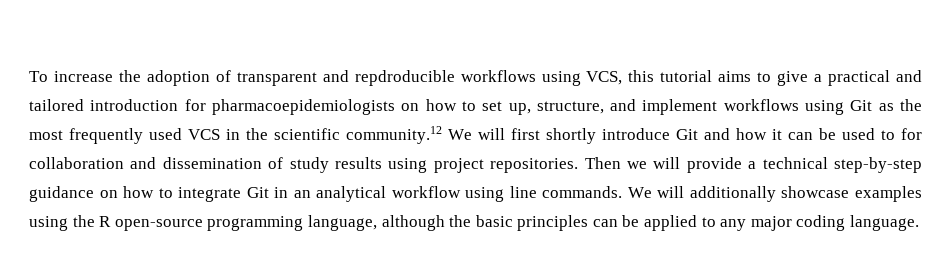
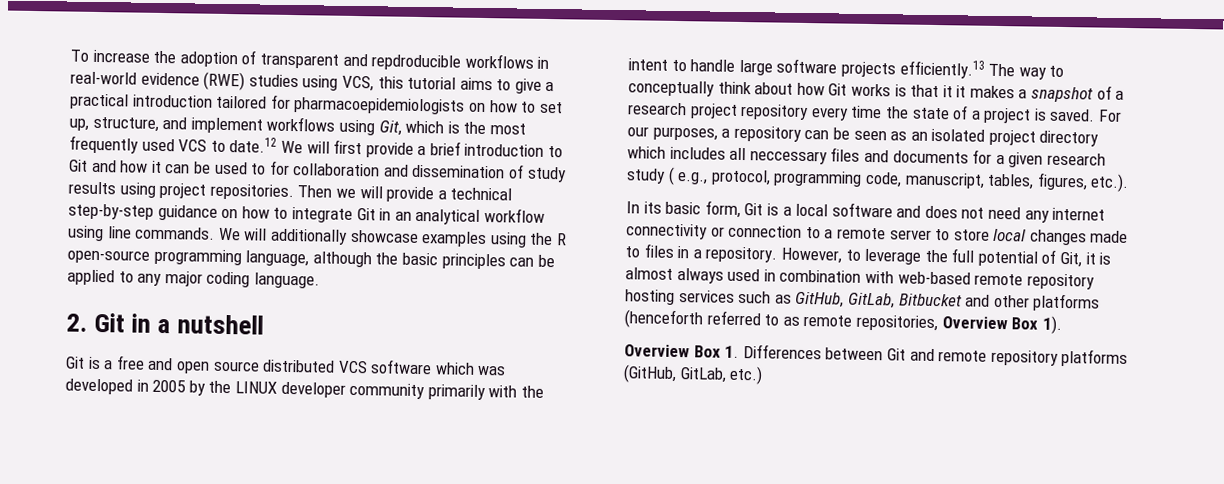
(536, 76) none -> [537,56,550,70] [70,71,299,91] in real-world evidence (RWE) studies
[896,70,923,82] [29,99,179,111] and tailored introduction -> [132,94,268,109] introduction tailored
[850,100,894,111] Git as -> [378,120,460,136] Git, which is
[226,126,670,144] in the scientific community.12 We will first shortly introduce -> [210,137,564,158] to date.12 We will first provide a brief introduction to
(920, 223) none -> [66,312,264,335] [65,355,507,376] [65,378,544,401] [628,58,1065,80] [628,80,1125,103] [627,102,1123,124] [627,125,1100,147] [627,146,1106,168] [626,166,1130,193] [626,200,1106,223] [626,223,1129,246] [625,243,1112,268] [625,267,1095,290] [625,289,1101,312] [624,309,1062,334] [624,344,1129,368] [623,364,764,385] // 2. Git in a nutshell // Git is a free and open source distributed VCS software which was developed in 2005 by the LINUX developer community primarily with the intent to handle large software projects efficiently.13 The way to conceptually think about how Git works is that it it makes a snapshot of a research project repository every time the state of a project is saved. For our purposes, a repository can be seen as an isolated project directory which includes all neccessary files and documents for a given research study ( e.g., protocol, programming code, manuscript, tables, figures, etc.). // In its basic form, Git is a local software and does not need any internet connectivity or connection to a remote server to store local changes made to files in a repository. However, to leverage the full potential of Git, it is almost always used in combination with web-based remote repository hosting services such as GitHub, GitLab, Bitbucket and other platforms (henceforth referred to as remote repositories, Overview Box 1). // Overview Box 1. Differences between Git and remote repository platforms (GitHub, GitLab, etc.)

